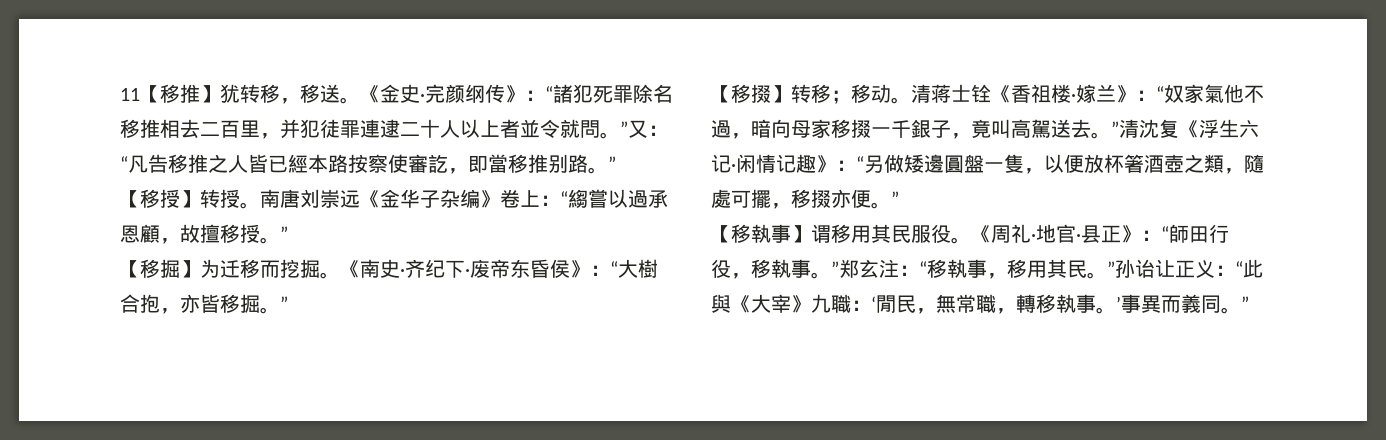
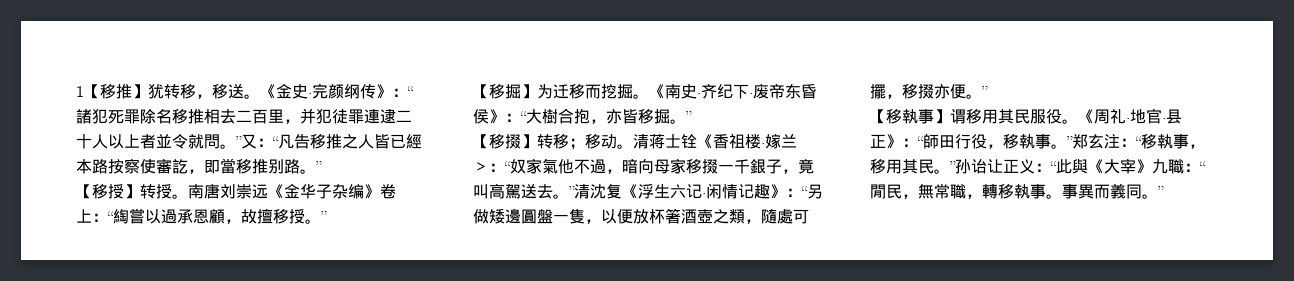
[120,88,140,101] 11 -> [76,86,84,97] 1
[568,189,588,208] 縐 -> [113,209,129,224] 綯
[1116,85,1136,103] 》 -> [473,162,489,172] ＞
[871,296,876,311] ‘ -> [1199,161,1206,172] “
[1116,296,1121,311] ’ -> (1062, 196) none

